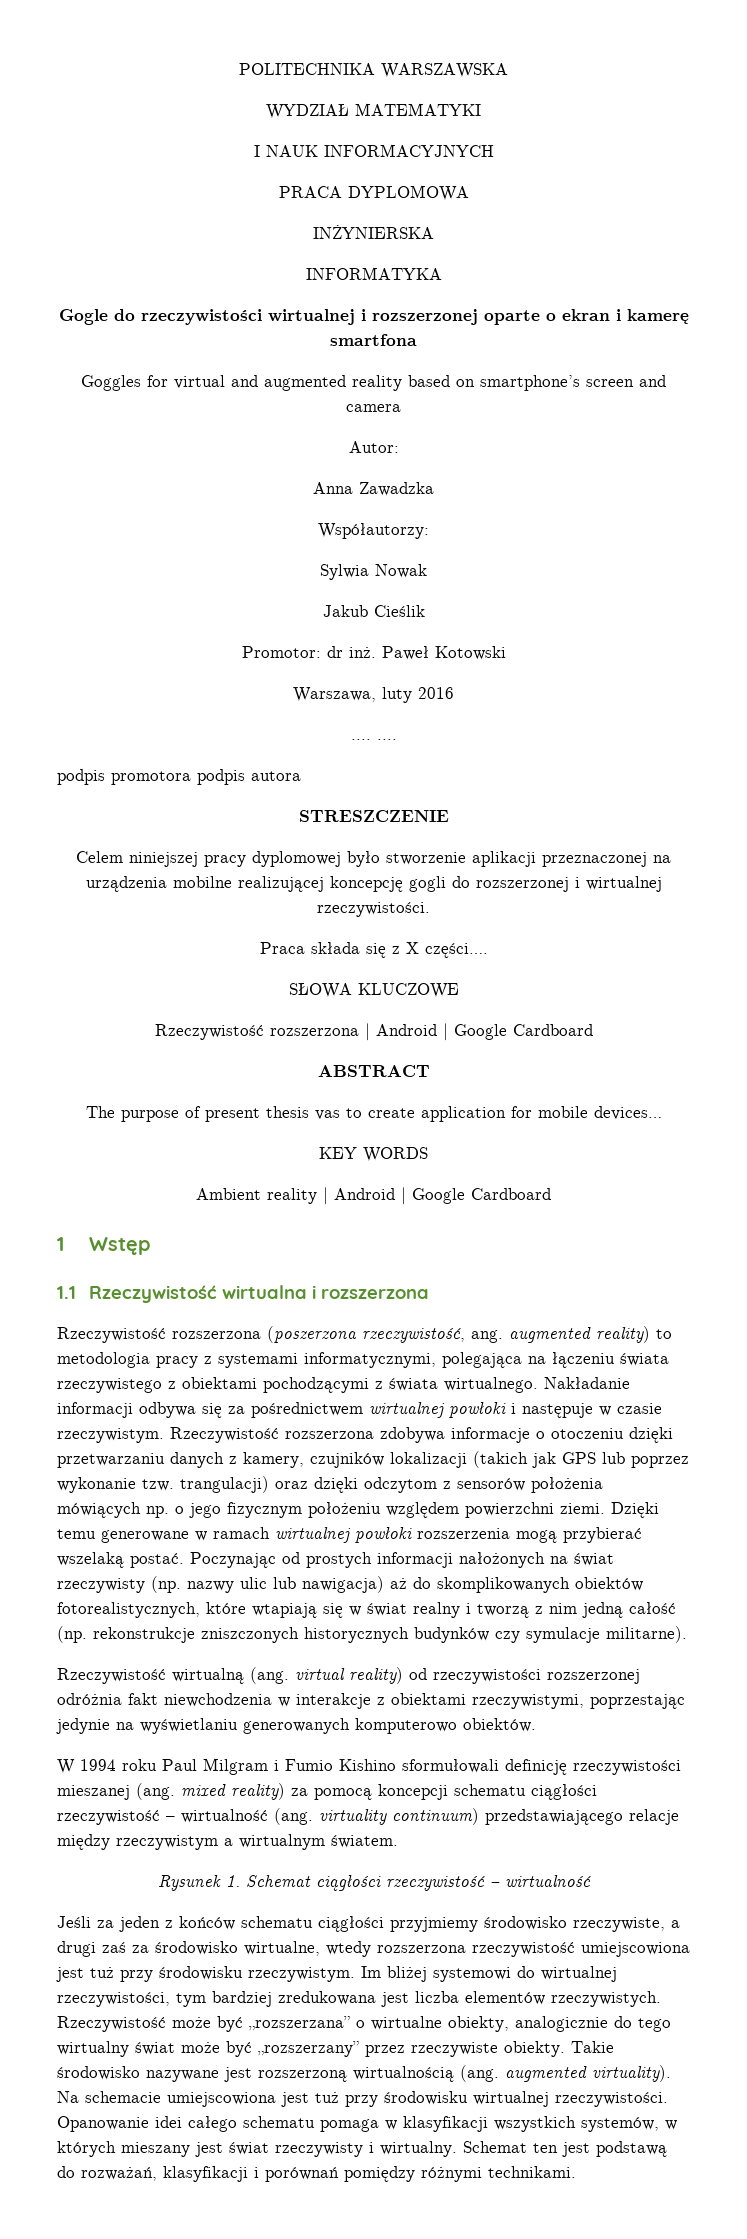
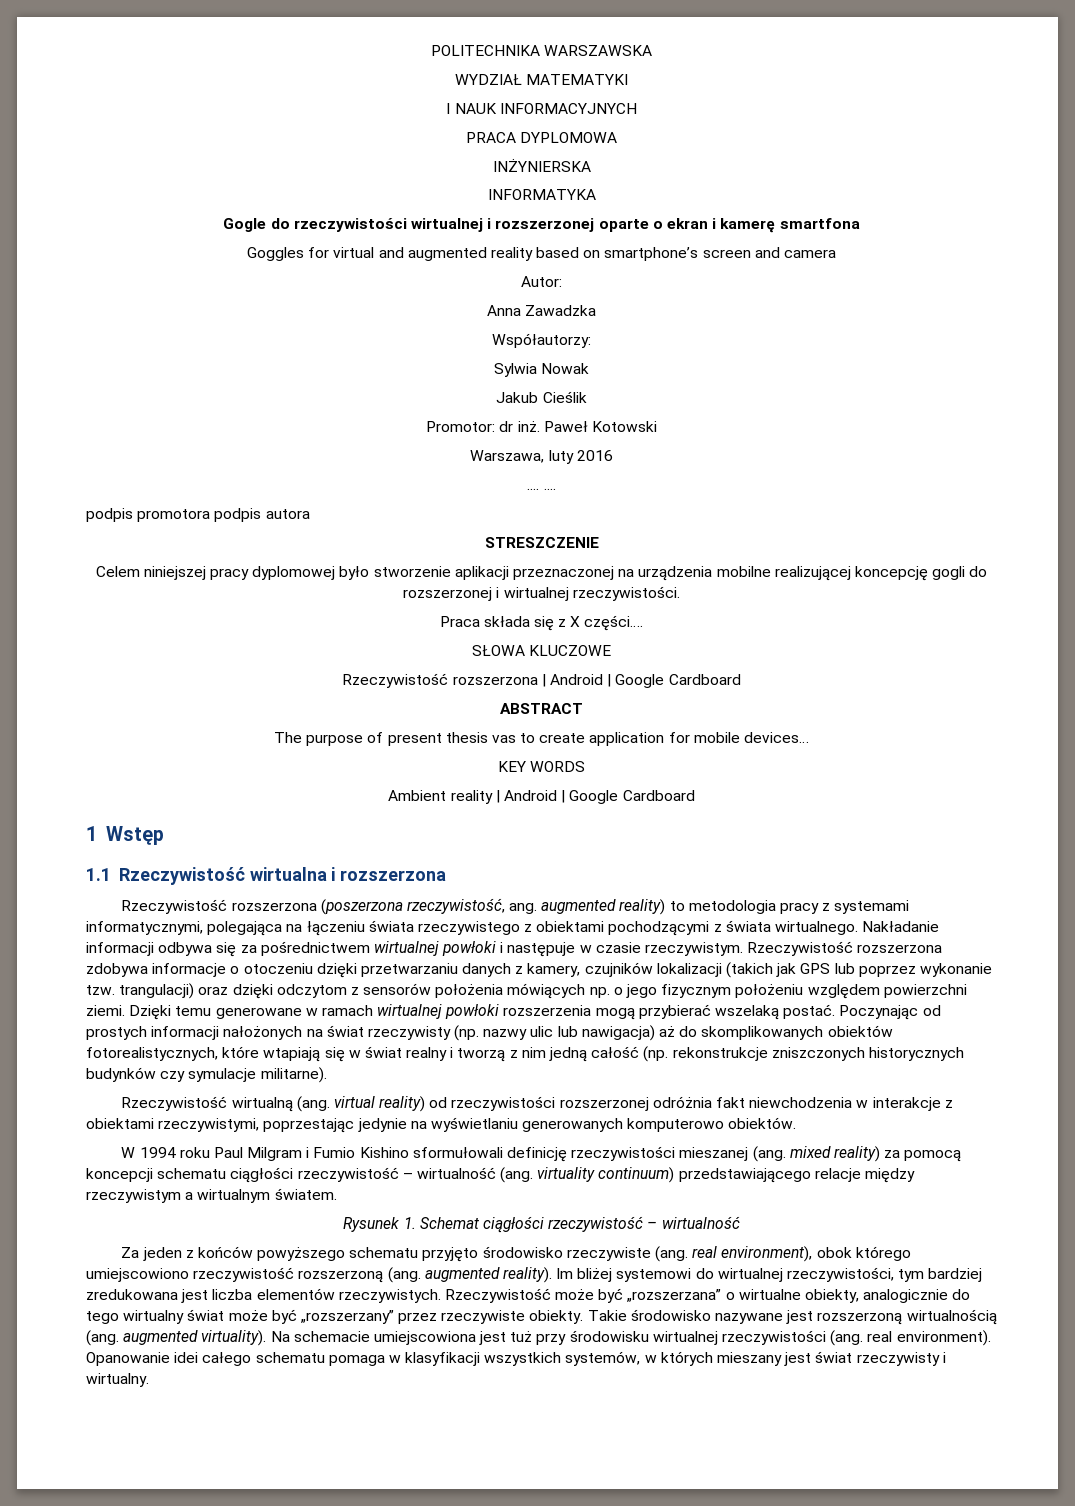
[57,1916,114,1928] Jeśli za -> [121,1247,140,1258] Za
[241,1916,680,1932] [57,1941,690,1957] [56,1966,355,1982] schematu ciągłości przyjmiemy środowisko rzeczywiste, a drugi zaś za środowisko wirtualne, wtedy rozszerzona rzeczywistość umiejscowiona jest tuż przy środowisku rzeczywistym. -> [257,1246,911,1262] [86,1267,552,1283] powyższego schematu przyjęto środowisko rzeczywiste (ang. real environment), obok którego umiejscowiono rzeczywistość rozszerzoną (ang. augmented reality).
[555,2092,668,2107] rzeczywistości. -> [722,1330,991,1346] rzeczywistości (ang. real environment).
[463,2141,667,2157] [57,2166,576,2182] Schemat ten jest podstawą do rozważań, klasyfikacji i porównań pomiędzy różnymi technikami. -> (149, 1380) none

